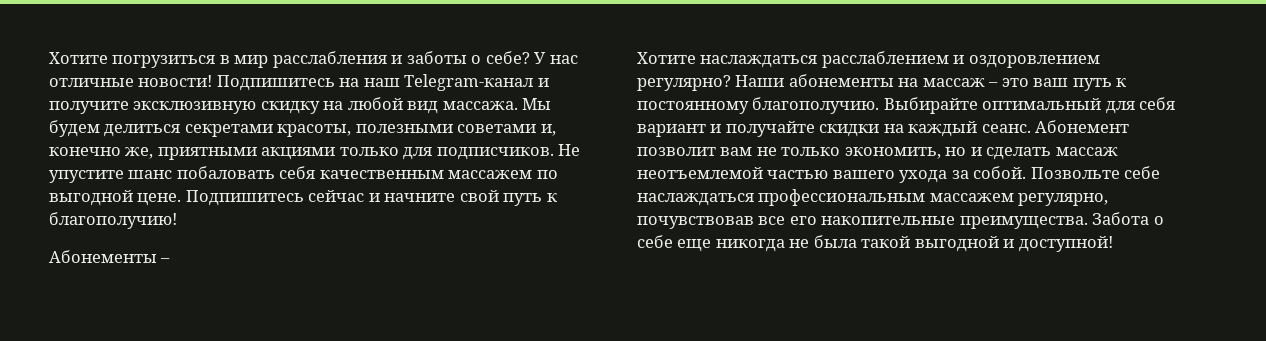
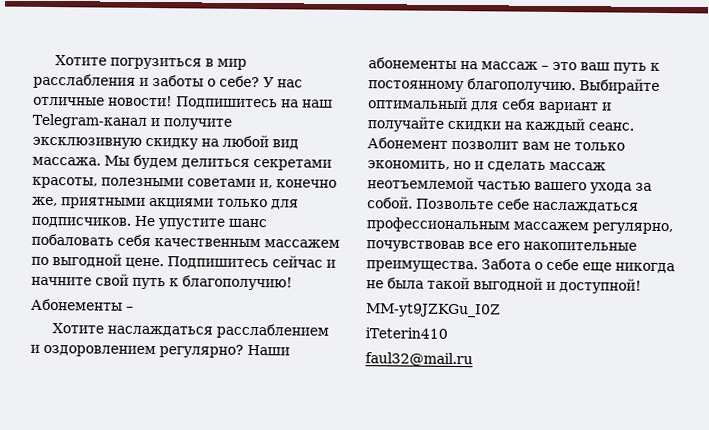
(1113, 244) none -> [366,303,501,318] [365,327,448,339] [365,352,473,367] // MM-yt9JZKGu_I0Z // iTeterin410 // faul32@mail.ru

